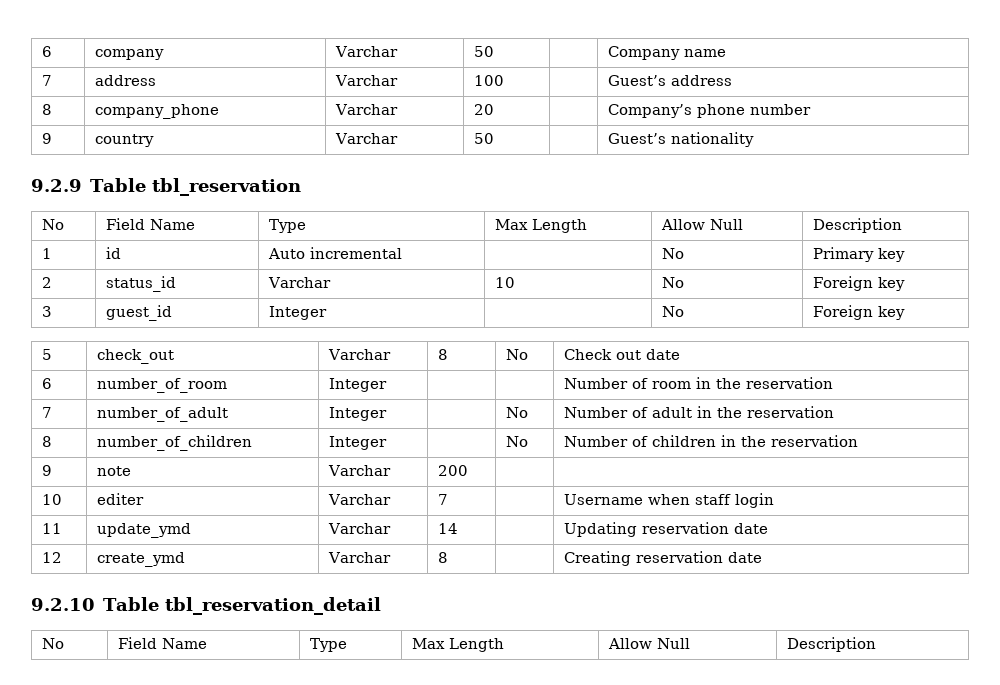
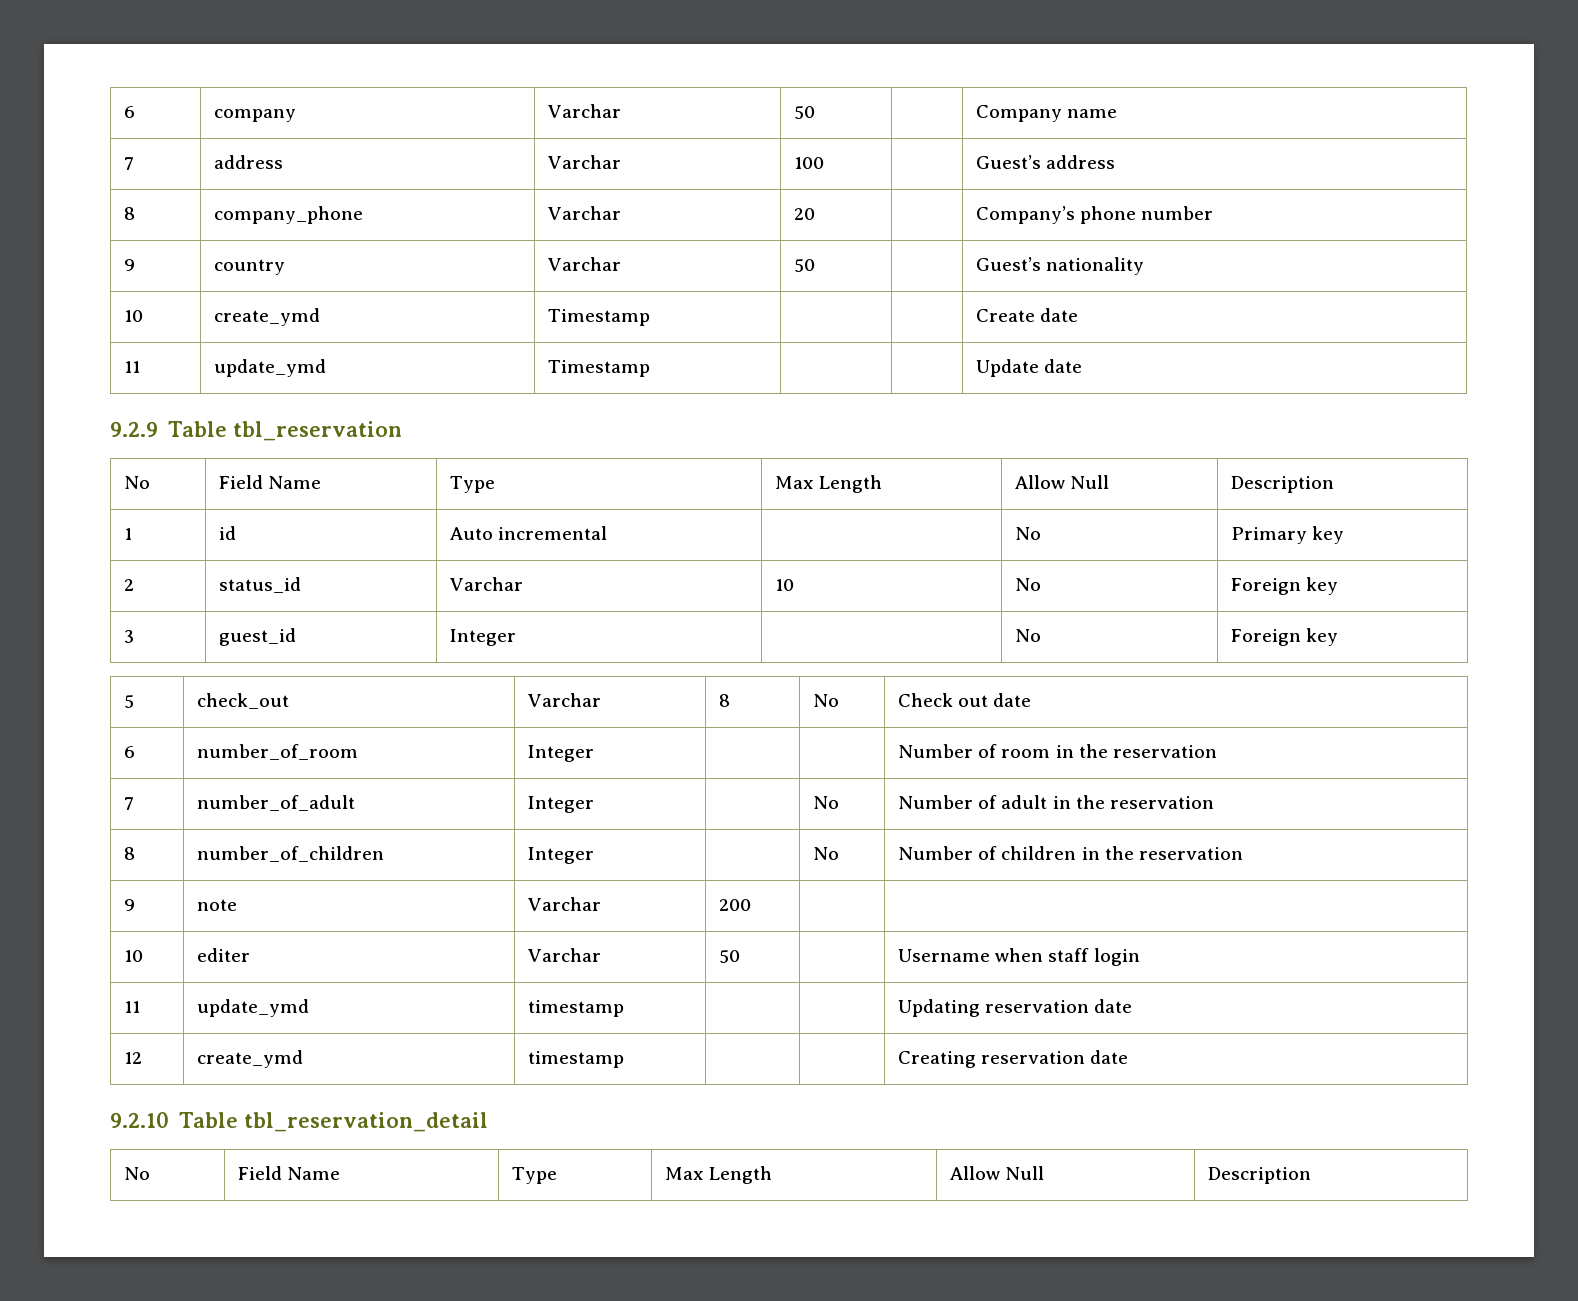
(754, 139) none -> [124,310,144,322] [214,308,321,326] [548,309,651,326] [976,308,1079,322] [124,361,141,373] [214,359,327,377] [548,360,651,377] [976,359,1083,377] // 10 | create_ymd | Timestamp | | | Create date // 11 | update_ymd | Timestamp | | | Update date
[437,494,448,505] 7 -> [719,950,741,963] 50
[327,523,391,534] [437,523,458,534] Varchar | 14 -> [528,1000,625,1017] timestamp |
[327,552,391,563] [437,552,448,563] Varchar | 8 -> [528,1051,625,1068] timestamp |

